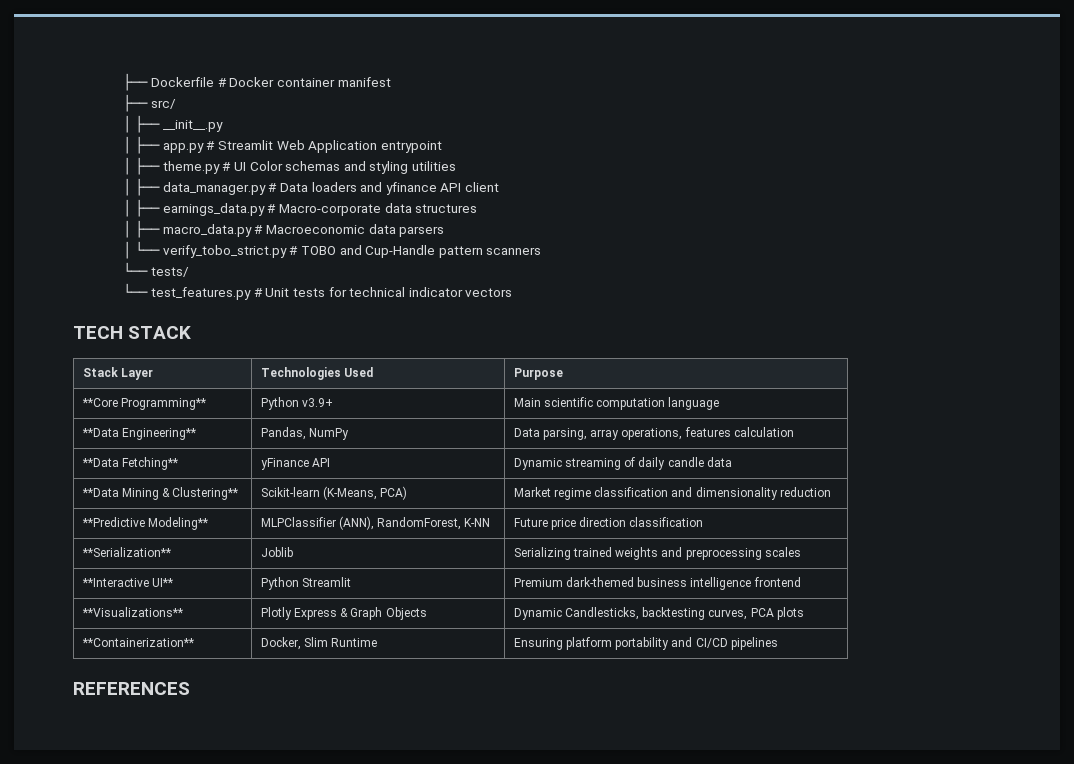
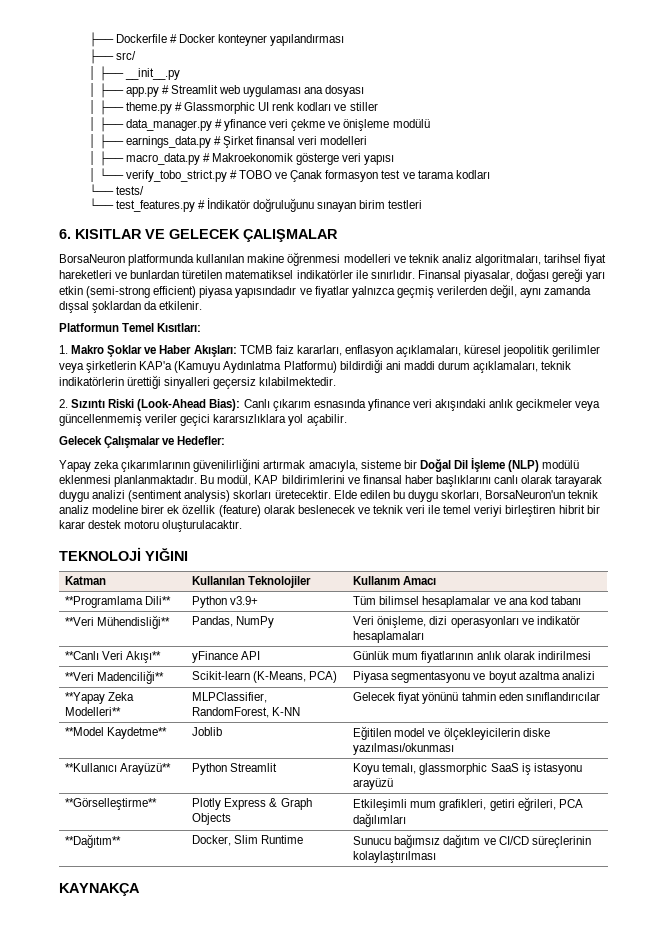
[276,77,391,87] container manifest -> [218,34,345,46] konteyner yapılandırması
[276,140,442,153] Web Application entrypoint -> [219,85,365,97] web uygulaması ana dosyası
[233,161,457,174] [123,178,500,196] UI Color schemas and styling utilities // │ ├── data_manager.py # Data loaders and yfinance API client -> [184,102,378,114] [88,117,430,132] Glassmorphic UI renk kodları ve stiller // │ ├── data_manager.py # yfinance veri çekme ve önişleme modülü
[278,203,478,216] Macro-corporate data structures -> [223,136,368,148] Şirket finansal veri modelleri
[265,224,445,237] Macroeconomic data parsers -> [212,153,395,165] Makroekonomik gösterge veri yapısı
[339,245,542,258] and Cup-Handle pattern scanners -> [275,170,490,182] ve Çanak formasyon test ve tarama kodları
[265,287,513,297] [73,326,192,339] [82,367,153,380] [260,367,373,380] [513,368,563,380] [81,398,206,410] [260,397,333,410] [513,397,720,410] [81,428,196,440] [260,427,349,440] [513,427,794,440] [81,457,178,470] [260,458,330,470] [513,457,732,470] [81,487,239,500] [260,486,408,500] [513,487,831,500] [81,517,208,530] [260,516,491,530] [513,517,704,530] [81,547,171,557] [260,547,293,557] [513,547,801,560] [81,578,173,587] [260,577,351,590] [513,577,801,590] [81,607,183,617] Unit tests for technical indicator vectors // TECH STACK // Stack Layer | Technologies Used | Purpose // **Core Programming** | Python v3.9+ | Main scientific computation language // **Data Engineering** | Pandas, NumPy | Data parsing, array operations, features calculation // **Data Fetching** | yFinance API | Dynamic streaming of daily candle data // **Data Mining & Clustering** | Scikit-learn (K-Means, PCA) | Market regime classification and dimensionality reduction // **Predictive Modeling** | MLPClassifier (ANN), RandomForest, K-NN | Future price direction classification // **Serialization** | Joblib | Serializing trained weights and preprocessing scales // **Interactive UI** | Python Streamlit | Premium dark-themed business intelligence frontend // **Visualizations** -> [206,198,423,212] [59,229,338,242] [59,252,607,266] [59,268,606,282] [59,284,592,298] [59,301,203,313] [59,323,202,332] [59,345,601,357] [59,359,572,373] [59,375,337,389] [59,399,601,411] [59,414,347,426] [59,436,226,448] [59,457,580,472] [59,475,603,487] [59,490,599,502] [59,505,600,517] [59,520,243,532] [59,547,188,561] [65,576,107,585] [192,576,312,588] [353,576,437,585] [65,596,172,608] [192,596,259,608] [353,596,581,608] [65,615,171,629] [192,616,275,628] [353,616,580,628] [353,631,425,643] [65,651,162,663] [192,651,261,663] [353,651,591,663] [65,670,165,684] [192,671,338,683] [353,671,595,683] [65,692,135,704] [65,707,122,716] [192,692,268,703] [192,707,301,718] [353,692,600,704] [65,727,168,739] [192,727,223,736] [353,726,550,740] [353,743,455,755] [65,763,172,775] [192,763,278,775] [353,763,582,775] [353,778,394,790] [65,798,158,810] İndikatör doğruluğunu sınayan birim testleri // 6. KISITLAR VE GELECEK ÇALIŞMALAR // BorsaNeuron platformunda kullanılan makine öğrenmesi modelleri ve teknik analiz algoritmaları, tarihsel fiyat hareketleri ve bunlardan türetilen matematiksel indikatörler ile sınırlıdır. Finansal piyasalar, doğası gereği yarı etkin (semi-strong efficient) piyasa yapısındadır ve fiyatlar yalnızca geçmiş verilerden değil, aynı zamanda dışsal şoklardan da etkilenir. // Platformun Temel Kısıtları: // 1. Makro Şoklar ve Haber Akışları: TCMB faiz kararları, enflasyon açıklamaları, küresel jeopolitik gerilimler veya şirketlerin KAP'a (Kamuyu Aydınlatma Platformu) bildirdiği ani maddi durum açıklamaları, teknik indikatörlerin ürettiği sinyalleri geçersiz kılabilmektedir. // 2. Sızıntı Riski (Look-Ahead Bias): Canlı çıkarım esnasında yfinance veri akışındaki anlık gecikmeler veya güncellenmemiş veriler geçici kararsızlıklara yol açabilir. // Gelecek Çalışmalar ve Hedefler: // Yapay zeka çıkarımlarının güvenilirliğini artırmak amacıyla, sisteme bir Doğal Dil İşleme (NLP) modülü eklenmesi planlanmaktadır. Bu modül, KAP bildirimlerini ve finansal haber başlıklarını canlı olarak tarayarak duygu analizi (sentiment analysis) skorları üretecektir. Elde edilen bu duygu skorları, BorsaNeuron'un teknik analiz modeline birer ek özellik (feature) olarak beslenecek ve teknik veri ile temel veriyi birleştiren hibrit bir karar destek motoru oluşturulacaktır. // TEKNOLOJİ YIĞINI // Katman | Kullanılan Teknolojiler | Kullanım Amacı // **Programlama Dili** | Python v3.9+ | Tüm bilimsel hesaplamalar ve ana kod tabanı // **Veri Mühendisliği** | Pandas, NumPy | Veri önişleme, dizi operasyonları ve indikatör hesaplamaları // **Canlı Veri Akışı** | yFinance API | Günlük mum fiyatlarının anlık olarak indirilmesi // **Veri Madenciliği** | Scikit-learn (K-Means, PCA) | Piyasa segmentasyonu ve boyut azaltma analizi // **Yapay Zeka Modelleri** | MLPClassifier, RandomForest, K-NN | Gelecek fiyat yönünü tahmin eden sınıflandırıcılar // **Model Kaydetme** | Joblib | Eğitilen model ve ölçekleyicilerin diske yazılması/okunması // **Kullanıcı Arayüzü** | Python Streamlit | Koyu temalı, glassmorphic SaaS iş istasyonu arayüzü // **Görselleştirme**
[513,607,804,620] [81,638,194,647] [260,637,378,650] [513,637,778,650] [73,682,190,695] Dynamic Candlesticks, backtesting curves, PCA plots // **Containerization** | Docker, Slim Runtime | Ensuring platform portability and CI/CD pipelines // REFERENCES -> [353,797,583,811] [353,813,407,827] [65,834,122,848] [192,835,304,846] [353,834,591,848] [353,851,437,863] [59,883,140,896] Etkileşimli mum grafikleri, getiri eğrileri, PCA dağılımları // **Dağıtım** | Docker, Slim Runtime | Sunucu bağımsız dağıtım ve CI/CD süreçlerinin kolaylaştırılması // KAYNAKÇA

